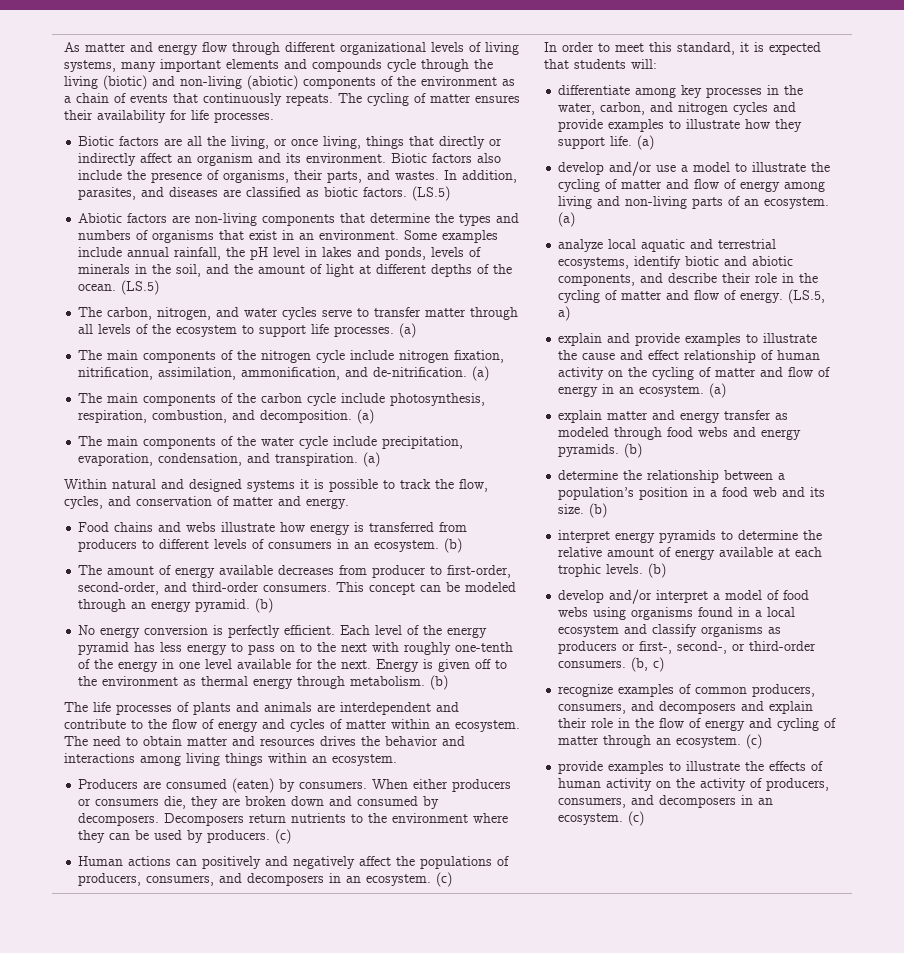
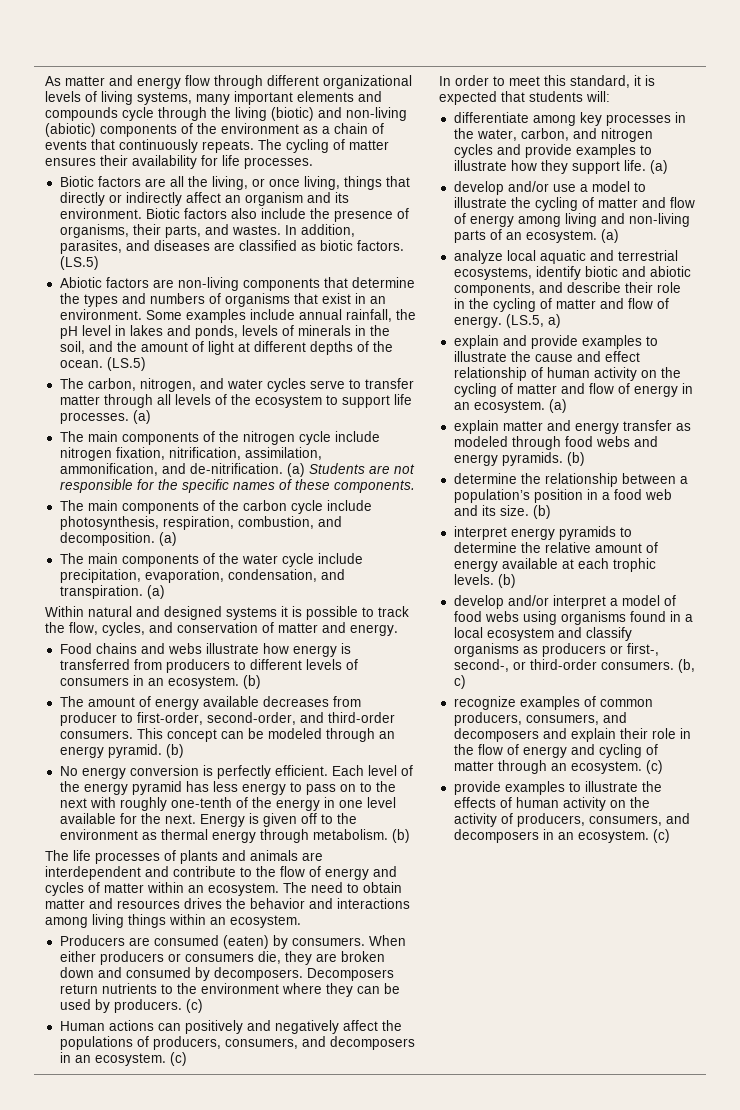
(490, 373) none -> [308,463,415,474] [59,479,415,493] Students are not responsible for the specific names of these components.

